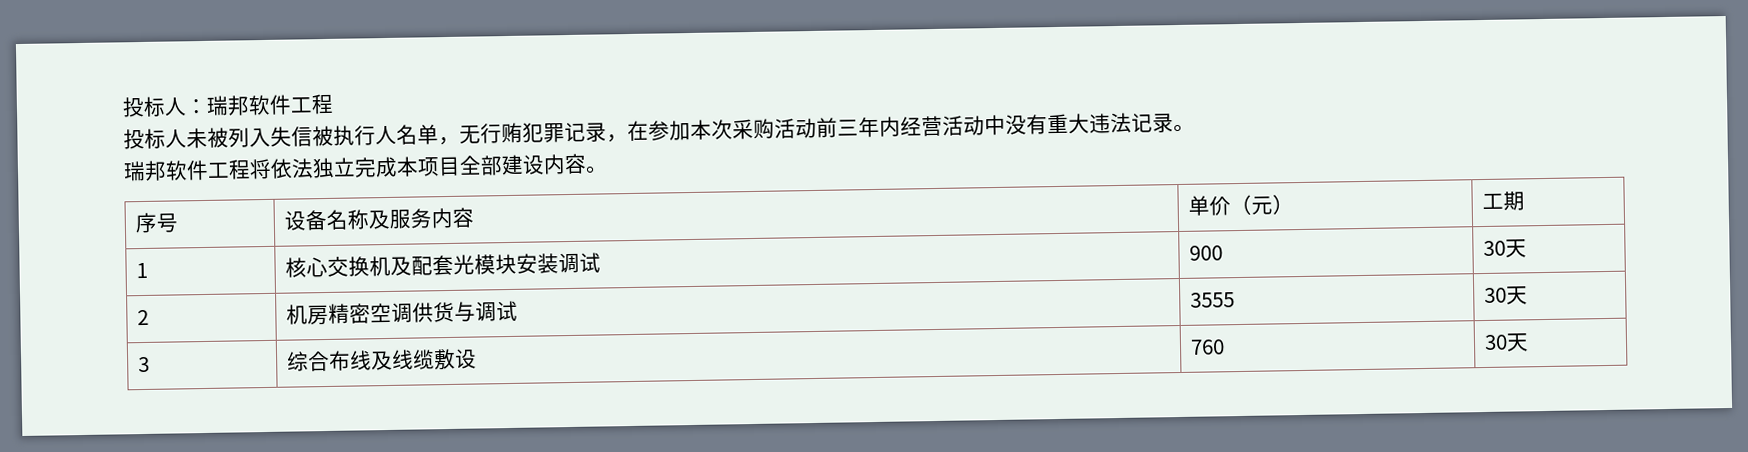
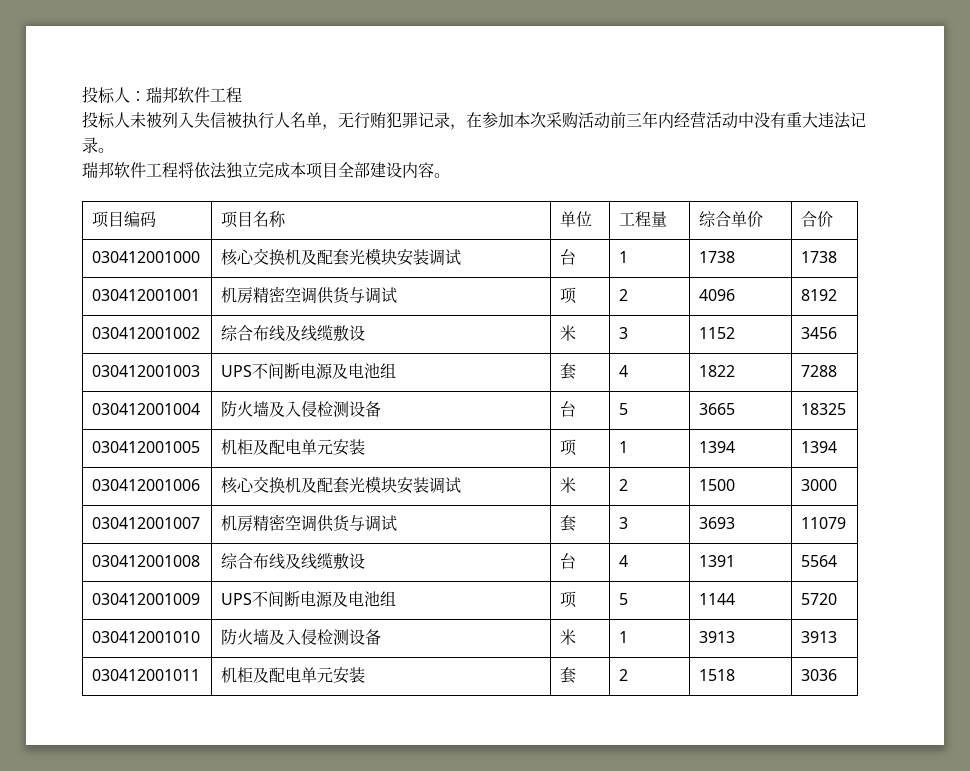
[135,212,180,234] [284,209,328,231] 序号 | 设备 -> [92,211,157,228] [221,211,254,228] 项目编码 | 项目
[368,207,475,230] [1188,194,1295,216] [1482,191,1526,211] [136,262,149,279] [285,252,602,278] [1189,245,1224,261] [1483,239,1528,258] [137,309,150,326] [286,300,519,326] [1190,292,1236,308] [1484,286,1529,305] [138,356,151,373] [286,348,478,372] [1190,339,1226,355] [1484,333,1530,352] 及服务内容 | 单价（元） | 工期 // 1 | 核心交换机及配套光模块安装调试 | 900 | 30天 // 2 | 机房精密空调供货与调试 | 3555 | 30天 // 3 | 综合布线及线缆敷设 | 760 | 30天 -> [560,211,593,227] [619,211,668,227] [699,211,764,227] [801,211,834,227] [92,251,201,263] [221,248,462,266] [560,249,577,265] [619,251,629,263] [699,251,736,263] [801,251,838,263] [92,289,201,301] [221,286,398,304] [560,287,578,304] [619,289,629,301] [699,289,736,301] [801,289,838,301] [92,327,201,339] [221,325,366,342] [560,325,577,341] [619,327,629,339] [699,327,736,339] [801,327,838,339] [92,365,201,377] [221,363,397,379] [560,363,577,380] [619,365,629,377] [699,365,736,377] [801,365,838,377] [92,403,201,415] [221,400,382,417] [560,401,577,417] [619,403,629,415] [699,403,736,415] [801,403,847,415] [92,441,201,453] [221,439,366,456] [560,439,578,456] [619,441,629,453] [699,441,736,453] [801,441,838,453] [92,479,201,491] [221,476,462,494] [560,477,577,493] [619,479,629,491] [699,479,736,491] [801,479,838,491] [92,517,201,529] [221,514,398,532] [560,515,577,532] [619,517,629,529] [699,517,736,529] [801,517,847,529] [92,555,201,567] [221,553,366,570] [560,553,577,569] [619,555,629,567] [699,555,736,567] [801,555,838,567] [92,593,201,605] [221,591,397,607] [560,591,578,608] [619,593,629,605] [699,593,736,605] [801,593,838,605] [92,631,201,643] [221,628,382,645] [560,629,577,645] [619,631,629,643] [699,631,736,643] [801,631,838,643] [92,669,201,681] [221,667,366,684] [560,667,577,684] [619,669,629,681] [699,669,736,681] [801,669,838,681] | 单位 | 工程量 | 综合单价 | 合价 // 030412001000 | 核心交换机及配套光模块安装调试 | 台 | 1 | 1738 | 1738 // 030412001001 | 机房精密空调供货与调试 | 项 | 2 | 4096 | 8192 // 030412001002 | 综合布线及线缆敷设 | 米 | 3 | 1152 | 3456 // 030412001003 | UPS不间断电源及电池组 | 套 | 4 | 1822 | 7288 // 030412001004 | 防火墙及入侵检测设备 | 台 | 5 | 3665 | 18325 // 030412001005 | 机柜及配电单元安装 | 项 | 1 | 1394 | 1394 // 030412001006 | 核心交换机及配套光模块安装调试 | 米 | 2 | 1500 | 3000 // 030412001007 | 机房精密空调供货与调试 | 套 | 3 | 3693 | 11079 // 030412001008 | 综合布线及线缆敷设 | 台 | 4 | 1391 | 5564 // 030412001009 | UPS不间断电源及电池组 | 项 | 5 | 1144 | 5720 // 030412001010 | 防火墙及入侵检测设备 | 米 | 1 | 3913 | 3913 // 030412001011 | 机柜及配电单元安装 | 套 | 2 | 1518 | 3036

